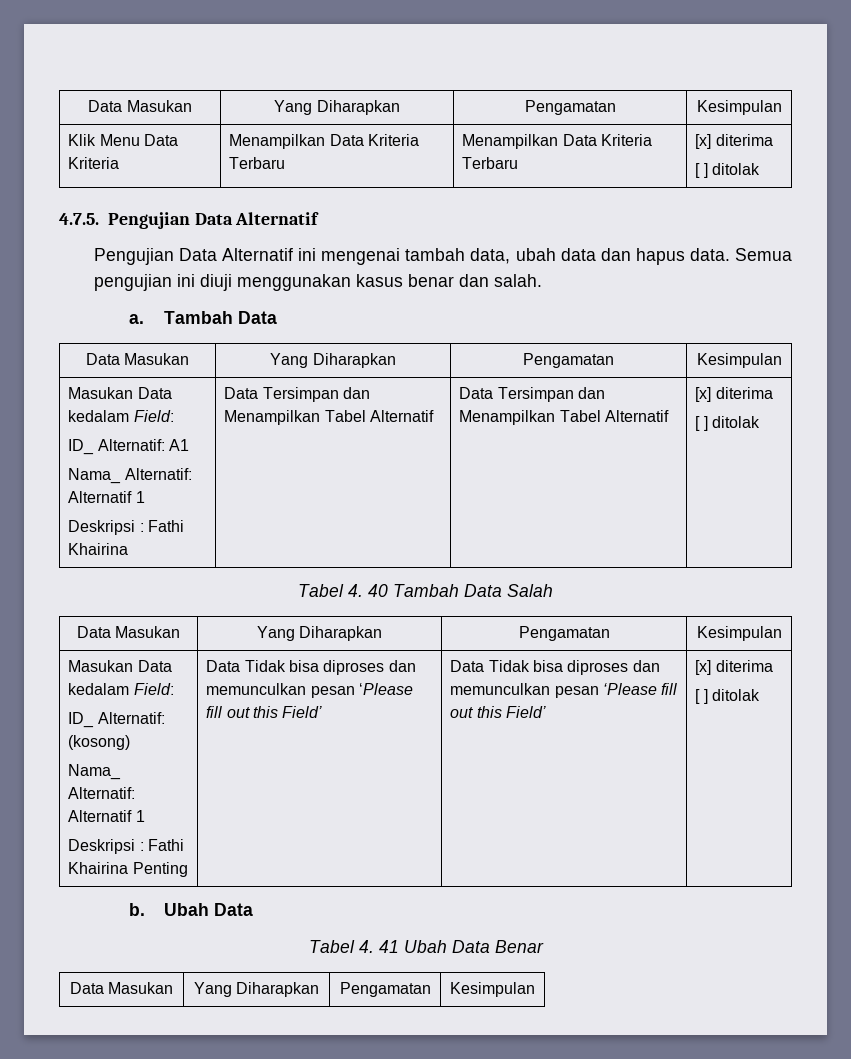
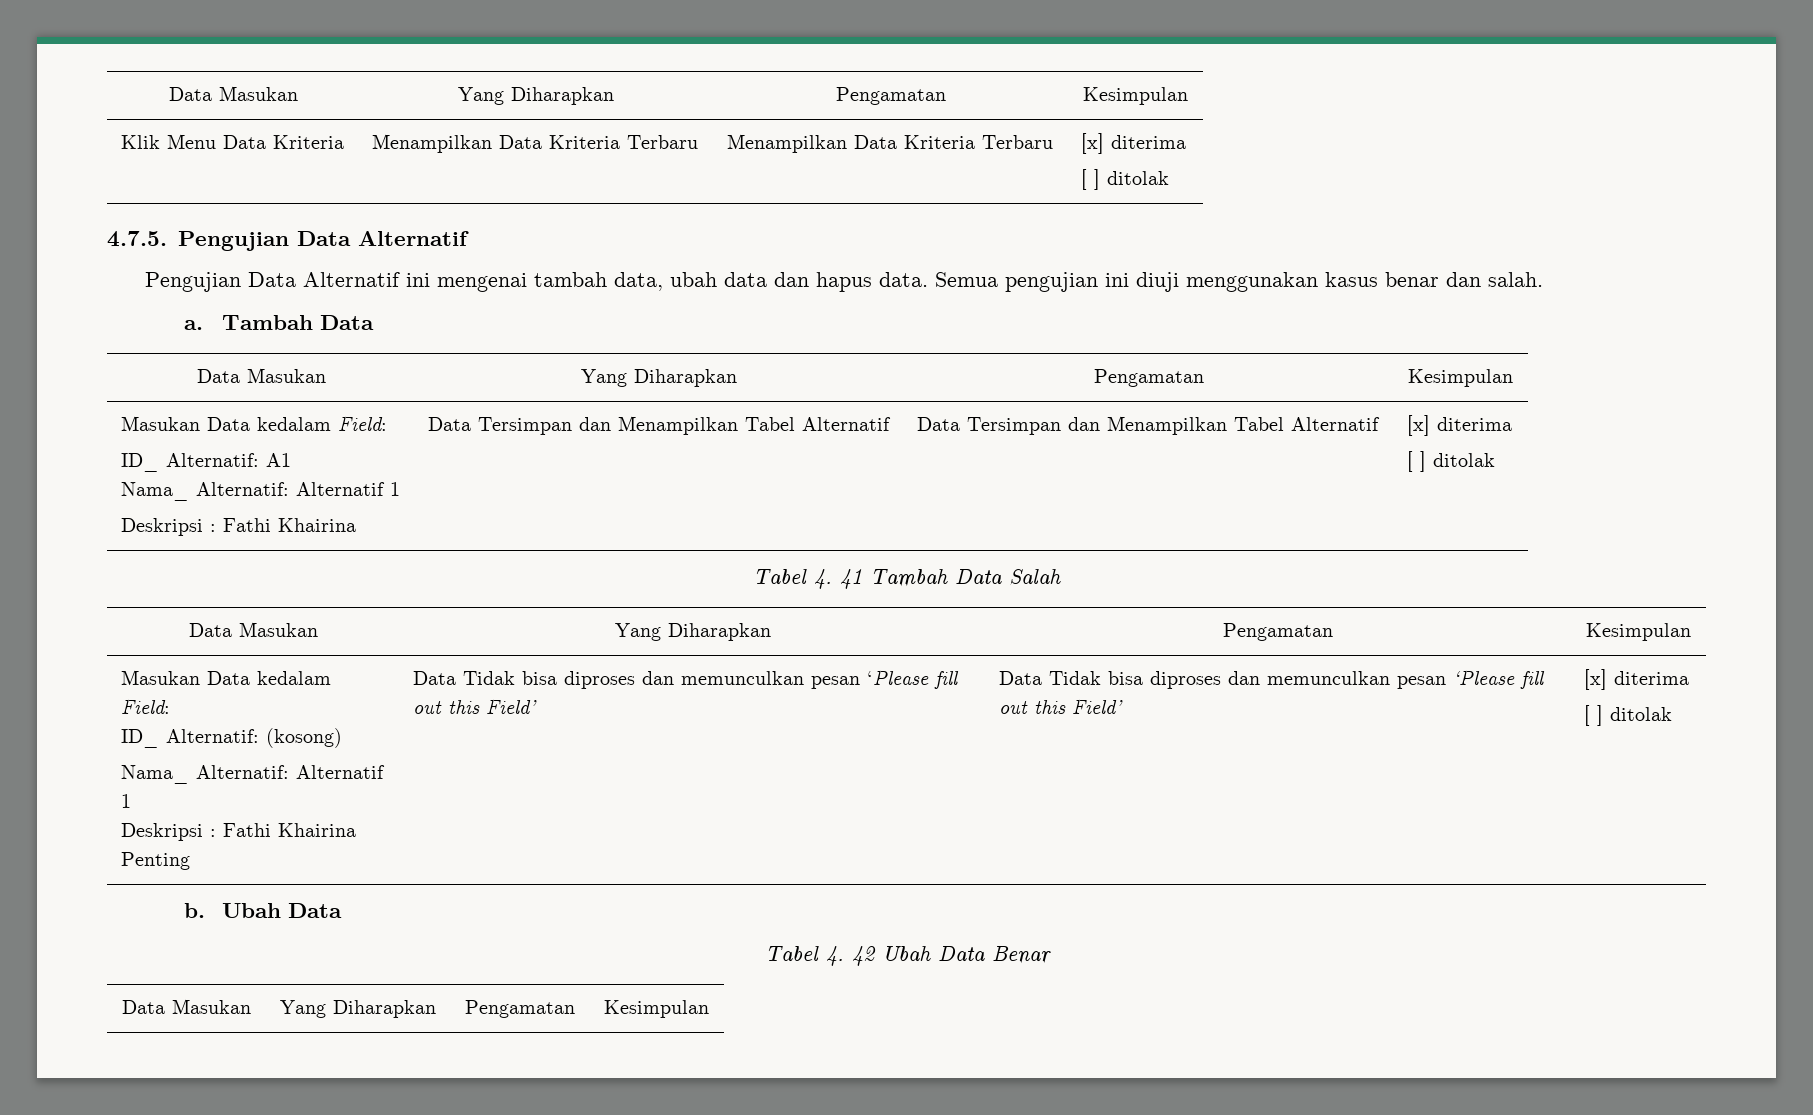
[368,584,388,597] 40 -> [840,569,862,589] 41
[378,940,399,953] 41 -> [851,946,876,966] 42

